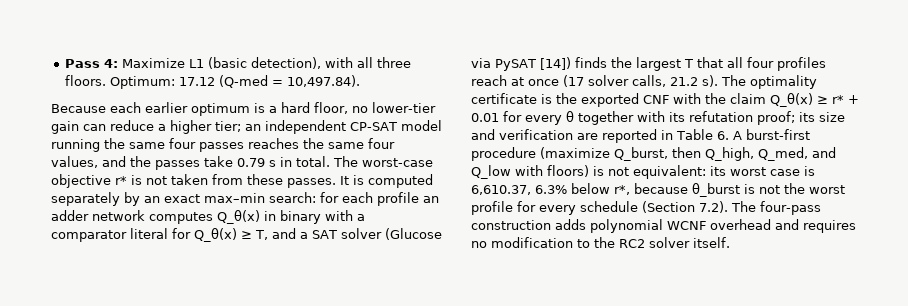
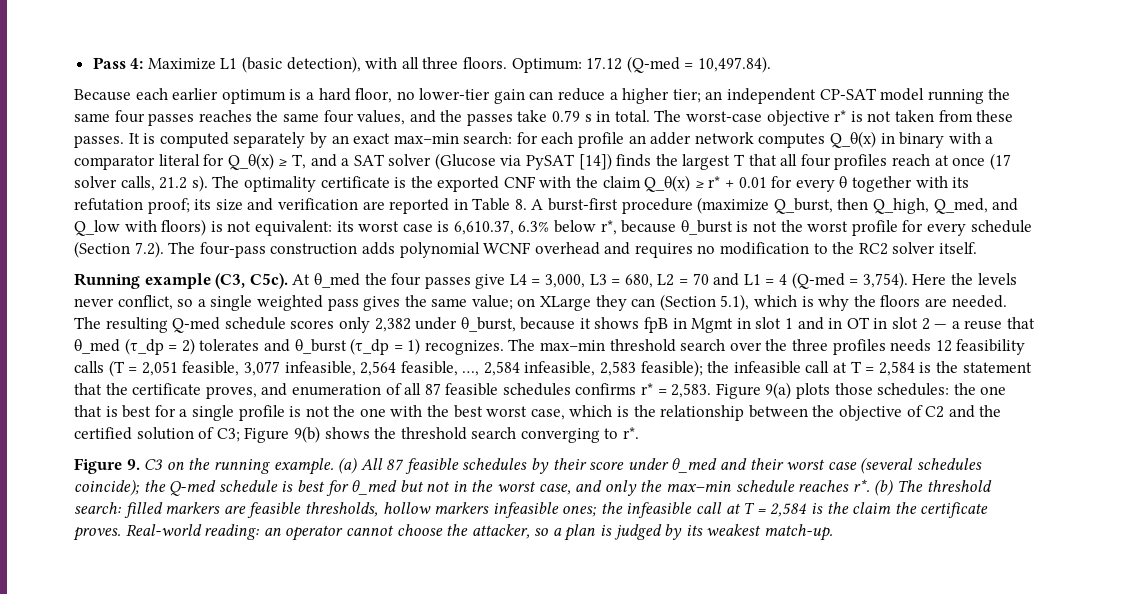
[716,131,729,140] 6. -> [514,199,527,210] 8.
(730, 242) none -> [74,272,1017,289] [74,294,1007,311] [74,317,1035,333] [74,338,1026,355] [74,360,1032,377] [74,382,1007,399] [74,405,1002,421] [74,426,640,443] [74,457,982,475] [74,479,992,496] [74,502,989,518] [73,524,834,541] // Running example (C3, C5c). At θ_med the four passes give L4 = 3,000, L3 = 680, L2 = 70 and L1 = 4 (Q-med = 3,754). Here the levels never conflict, so a single weighted pass gives the same value; on XLarge they can (Section 5.1), which is why the floors are needed. The resulting Q-med schedule scores only 2,382 under θ_burst, because it shows fpB in Mgmt in slot 1 and in OT in slot 2 — a reuse that θ_med (τ_dp = 2) tolerates and θ_burst (τ_dp = 1) recognizes. The max–min threshold search over the three profiles needs 12 feasibility calls (T = 2,051 feasible, 3,077 infeasible, 2,564 feasible, …, 2,584 infeasible, 2,583 feasible); the infeasible call at T = 2,584 is the statement that the certificate proves, and enumeration of all 87 feasible schedules confirms r* = 2,583. Figure 9(a) plots those schedules: the one that is best for a single profile is not the one with the best worst case, which is the relationship between the objective of C2 and the certified solution of C3; Figure 9(b) shows the threshold search converging to r*. // Figure 9. C3 on the running example. (a) All 87 feasible schedules by their score under θ_med and their worst case (several schedules coincide); the Q-med schedule is best for θ_med but not in the worst case, and only the max–min schedule reaches r*. (b) The threshold search: filled markers are feasible thresholds, hollow markers infeasible ones; the infeasible call at T = 2,584 is the claim the certificate proves. Real-world reading: an operator cannot choose the attacker, so a plan is judged by its weakest match-up.

